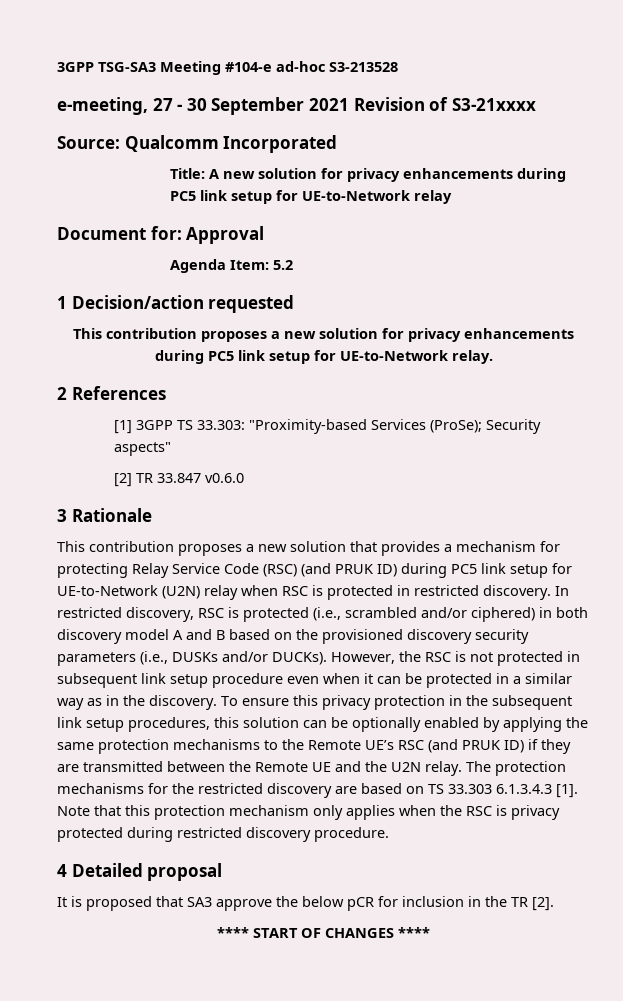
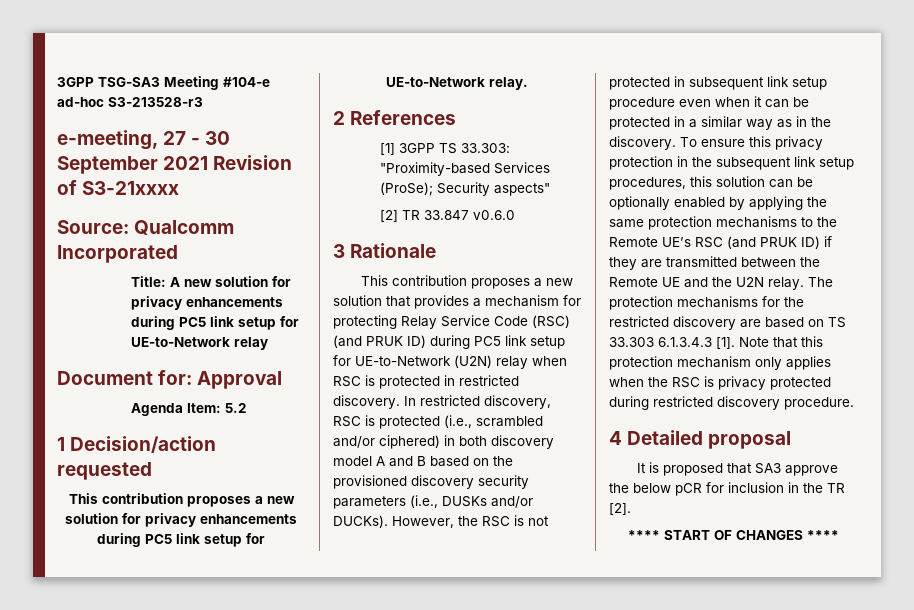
[329,62,398,72] S3-213528 -> [108,97,203,107] S3-213528-r3

